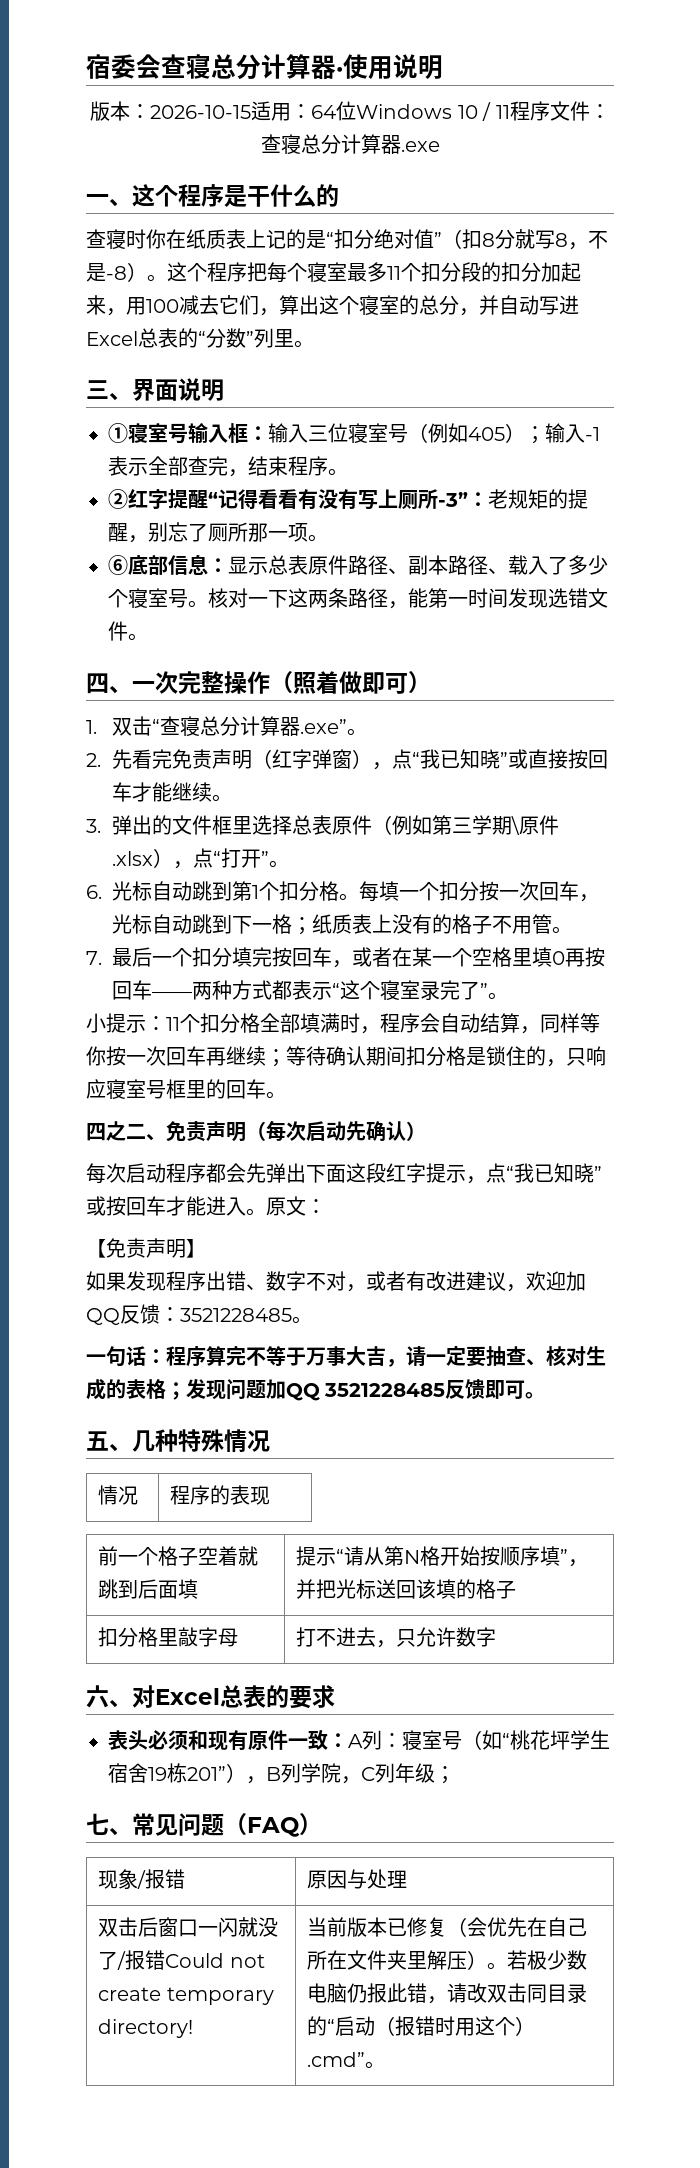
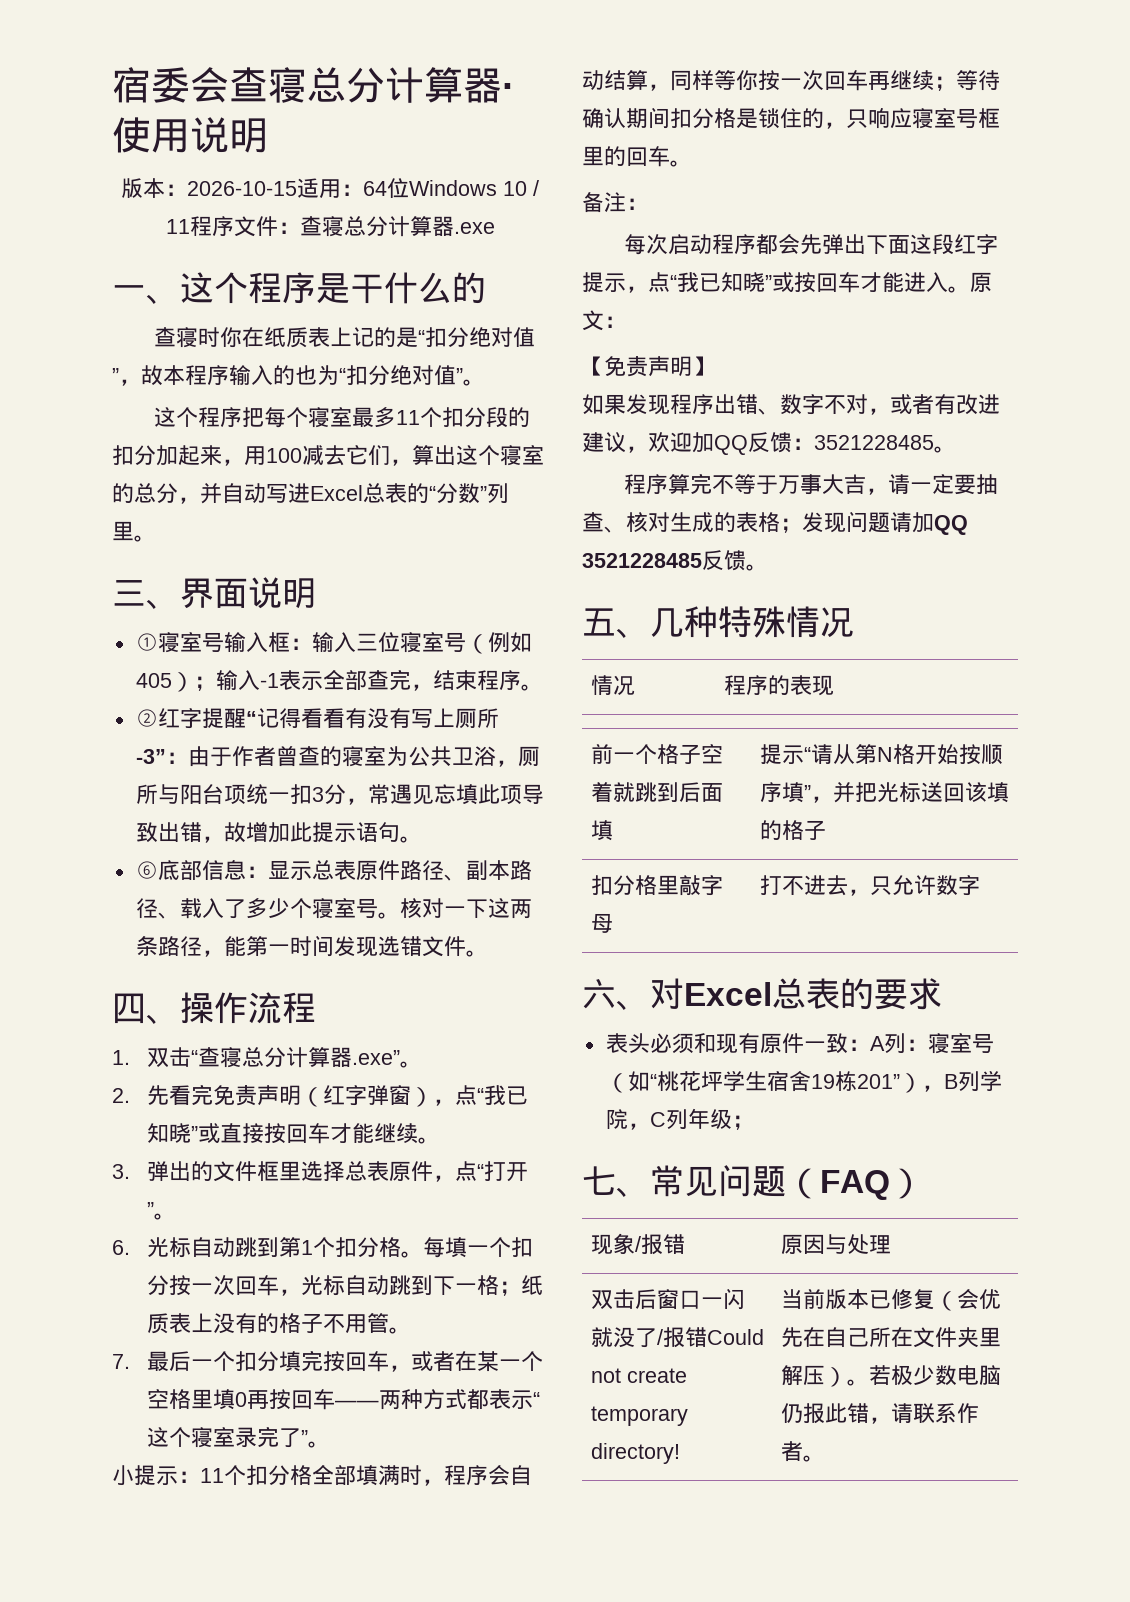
[442,229,608,250] [86,262,167,282] （扣8分就写8，不是-8）。 -> [119,365,485,386] ，故本程序输入的也为“扣分绝对值”。 //
[488,489,588,509] [108,522,308,543] 老规矩的提醒，别忘了厕所那一项 -> [187,745,540,767] [135,784,544,805] [135,822,400,843] 由于作者曾查的寝室为公共卫浴，厕所与阳台项统一扣3分，常遇见忘填此项导致出错，故增加此提示语句
[132,671,431,694] 一次完整操作（照着做即可） -> [180,992,316,1024] 操作流程
[371,815,559,835] [111,848,173,868] （例如第三学期\原件.xlsx） -> (433, 1171) none
[86,1120,426,1142] 四之二、免责声明（每次启动先确认） -> [582,192,648,213] 备注：
[86,1346,166,1367] 一句话： -> (956, 449) none
(266, 1389) none -> [890,512,912,532] 请
[485,1380,526,1399] 即可 -> (746, 560) none
[467,1983,588,2003] [307,2016,536,2036] [307,2052,366,2067] 改双击同目录的“启动（报错时用这个）.cmd” -> [912,1403,979,1423] [780,1441,803,1462] 联系作者

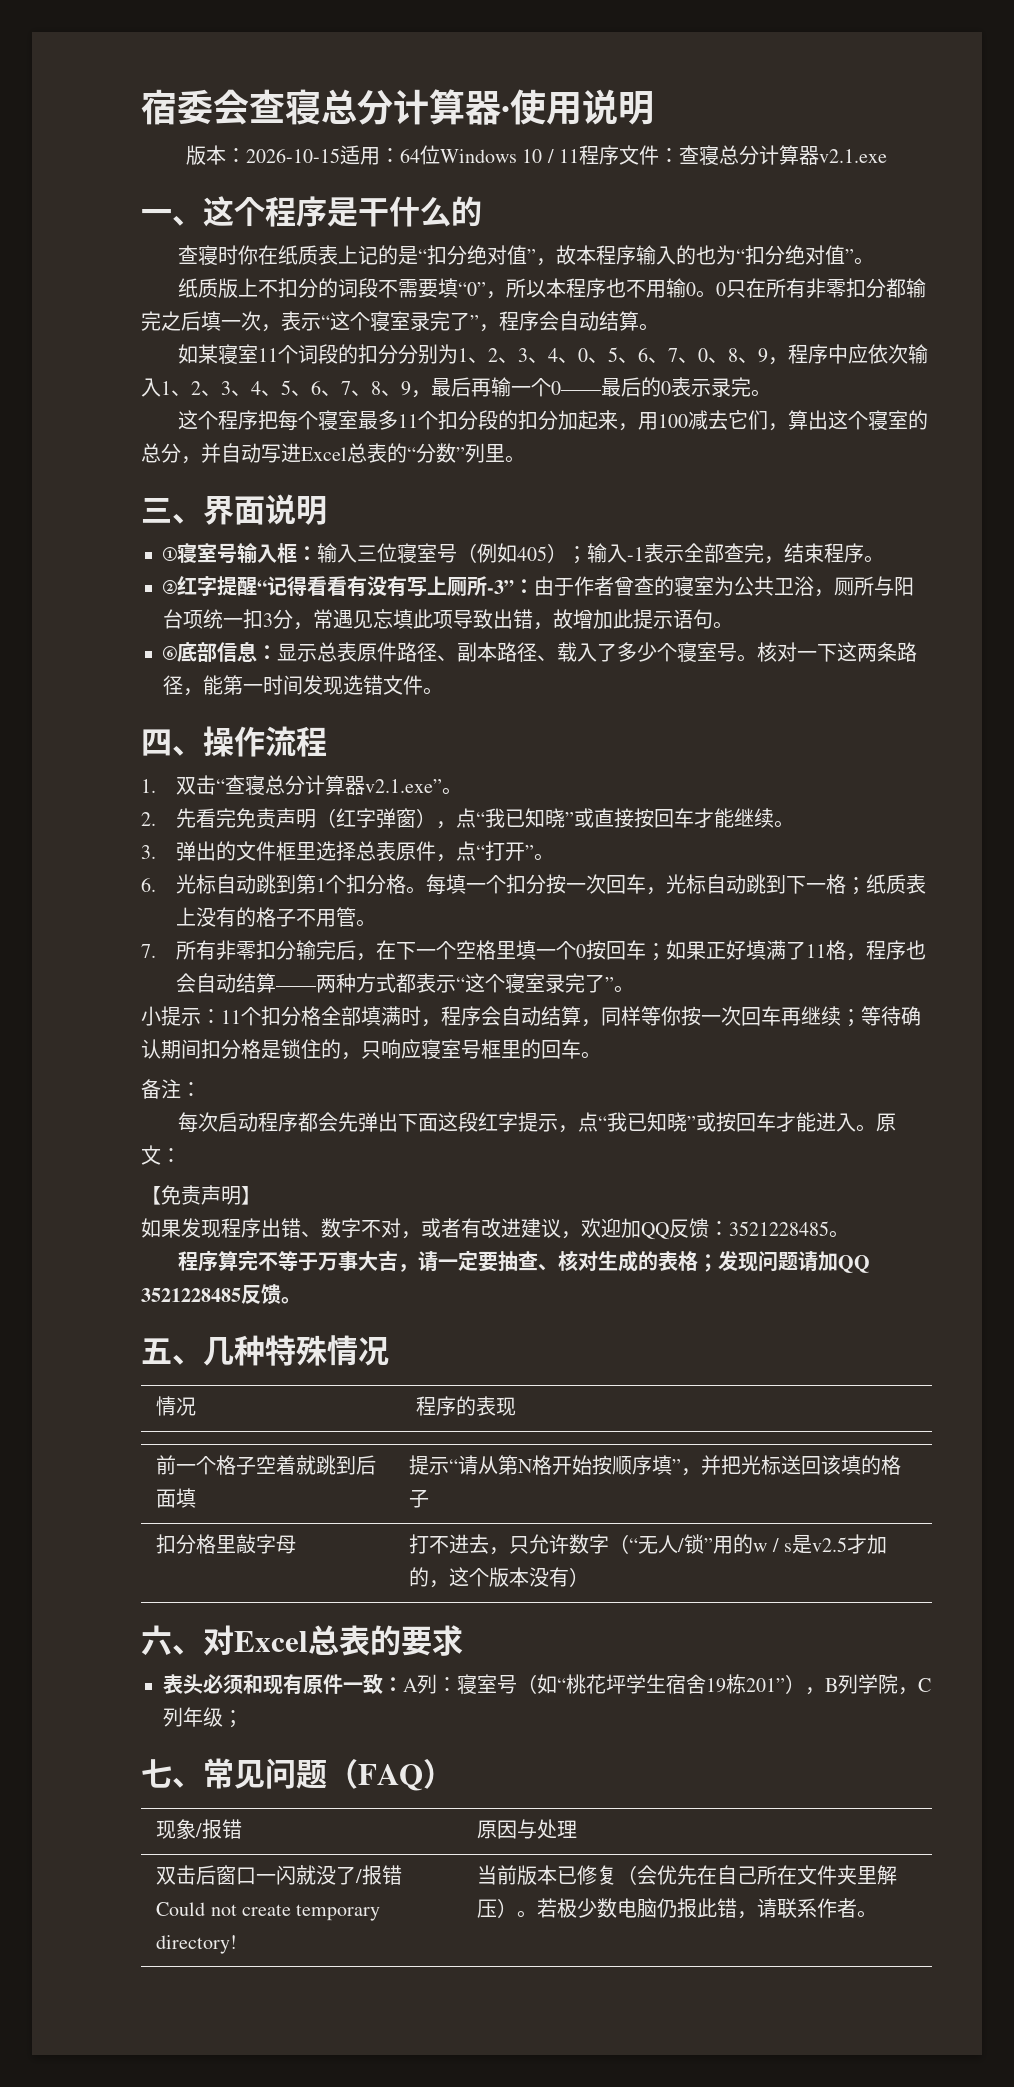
[453,222,495,234] .exe -> [819,149,888,163] v2.1.exe
(485, 382) none -> [177,278,926,299] [141,311,659,332] [177,344,928,365] [141,377,771,398] // 纸质版上不扣分的词段不需要填“0”，所以本程序也不用输0。0只在所有非零扣分都输完之后填一次，表示“这个寝室录完了”，程序会自动结算。 // 如某寝室11个词段的扣分分别为1、2、3、4、0、5、6、7、0、8、9，程序中应依次输入1、2、3、4、5、6、7、8、9，最后再输一个0——最后的0表示录完。
[351,1050,400,1065] .exe” -> [365,779,443,793] v2.1.exe”
[146,1350,543,1372] [146,1389,335,1410] 最后一个扣分填完按回车，或者在某一个空格里填0再按回车 -> [176,940,927,961] [176,973,277,993] 所有非零扣分输完后，在下一个空格里填一个0按回车；如果正好填满了11格，程序也会自动结算
(980, 885) none -> [609,1534,888,1554] [409,1567,590,1588] （“无人/锁”用的w / s是v2.5才加的，这个版本没有）

